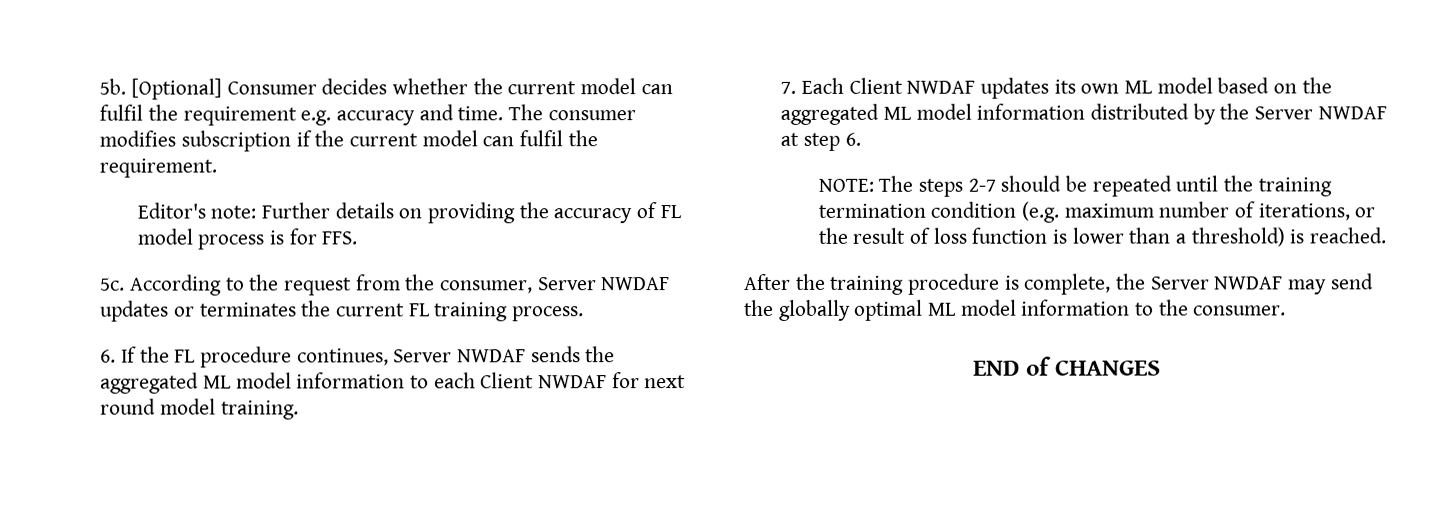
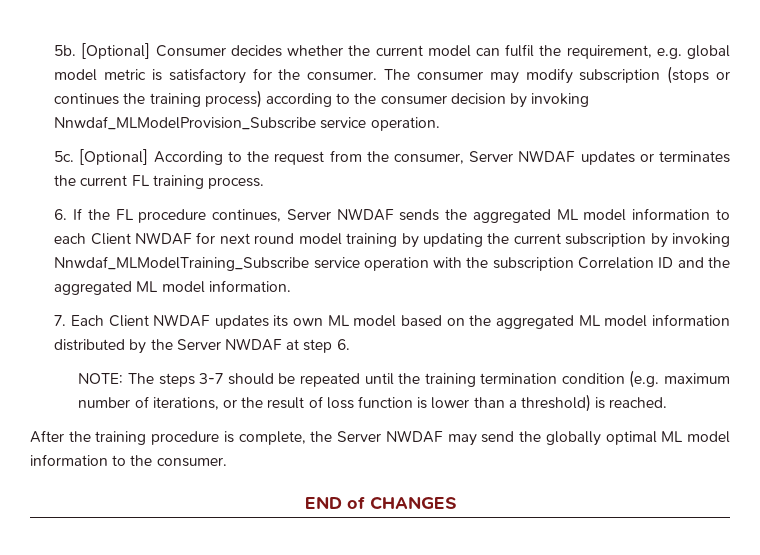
[182,104,636,126] [99,130,598,152] [99,158,218,178] [136,202,681,224] [136,228,358,250] requirement e.g. accuracy and time. The consumer modifies subscription if the current model can fulfil the requirement. // Editor's note: Further details on providing the accuracy of FL model process is for FFS. -> [566,45,730,59] [54,66,730,84] [54,90,590,108] [54,116,440,131] requirement, e.g. global model metric is satisfactory for the consumer. The consumer may modify subscription (stops or continues the training process) according to the consumer decision by invoking Nnwdaf_MLModelProvision_Subscribe service operation.
(126, 284) none -> [79,149,149,165] [Optional]
[220,400,299,420] training. -> [346,233,730,248] [54,256,730,271] [54,280,291,295] training by updating the current subscription by invoking Nnwdaf_MLModelTraining_Subscribe service operation with the subscription Correlation ID and the aggregated ML model information.
[967,178,996,192] 2-7 -> [199,373,224,384] 3-7

